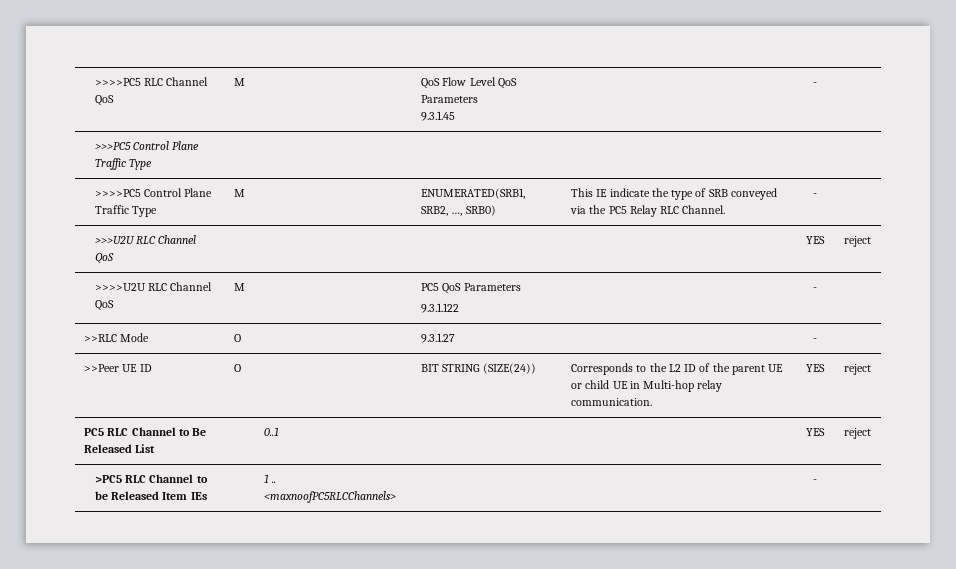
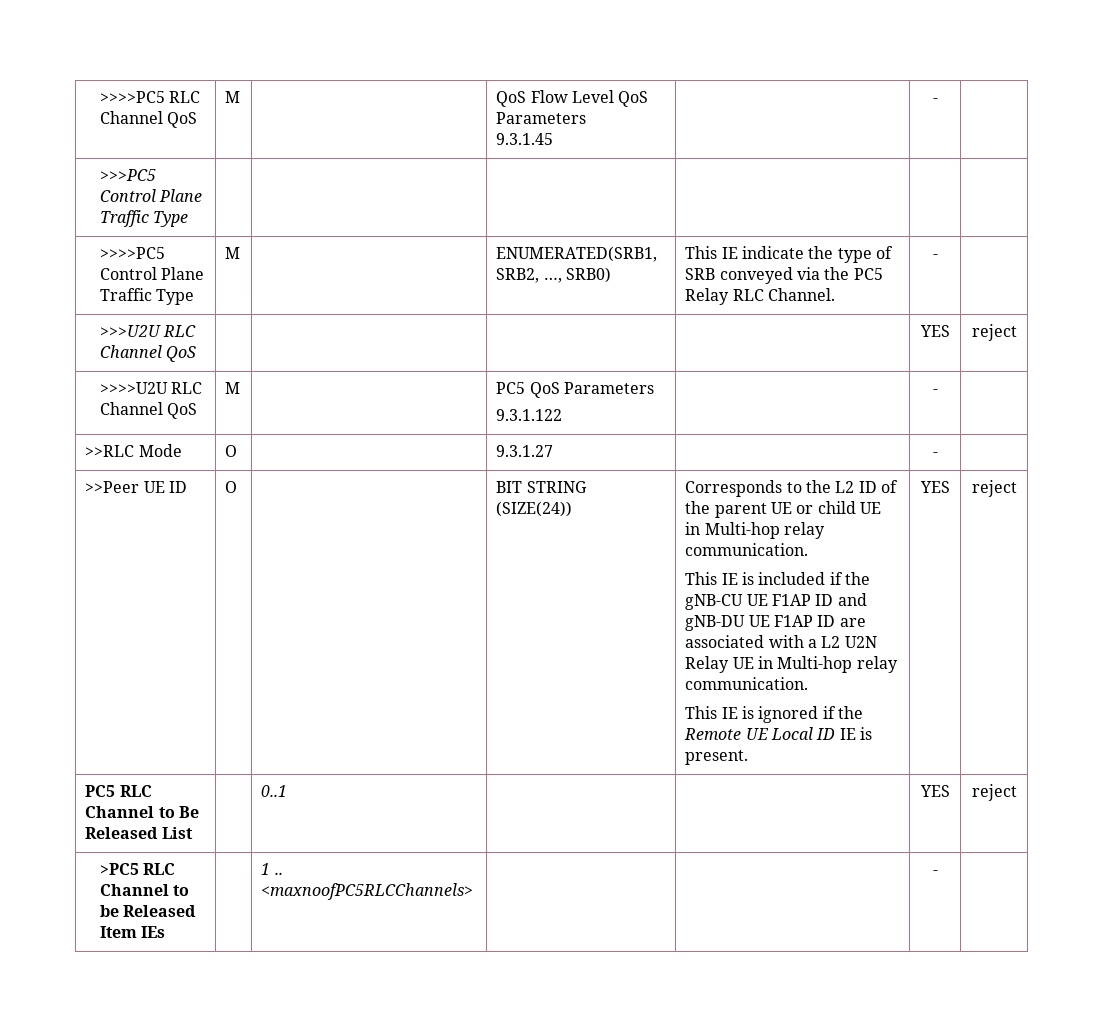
(653, 402) none -> [685,572,870,585] [685,593,867,610] [685,615,866,631] [685,635,877,648] [685,656,898,673] [685,677,809,690] [685,706,863,723] [684,727,872,740] [685,750,749,765] // This IE is included if the gNB-CU UE F1AP ID and gNB-DU UE F1AP ID are associated with a L2 U2N Relay UE in Multi-hop relay communication. // This IE is ignored if the Remote UE Local ID IE is present.

